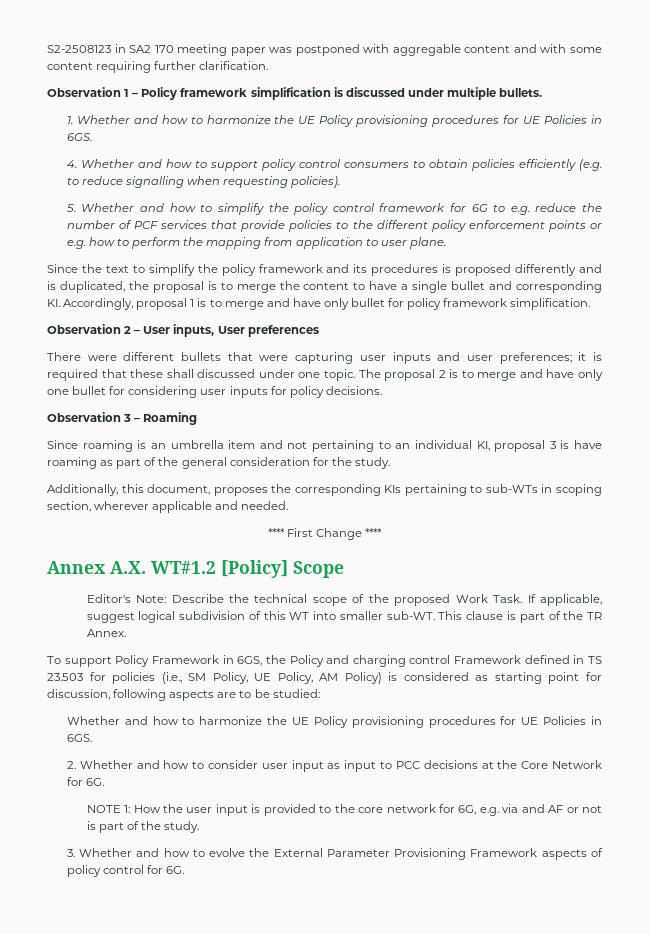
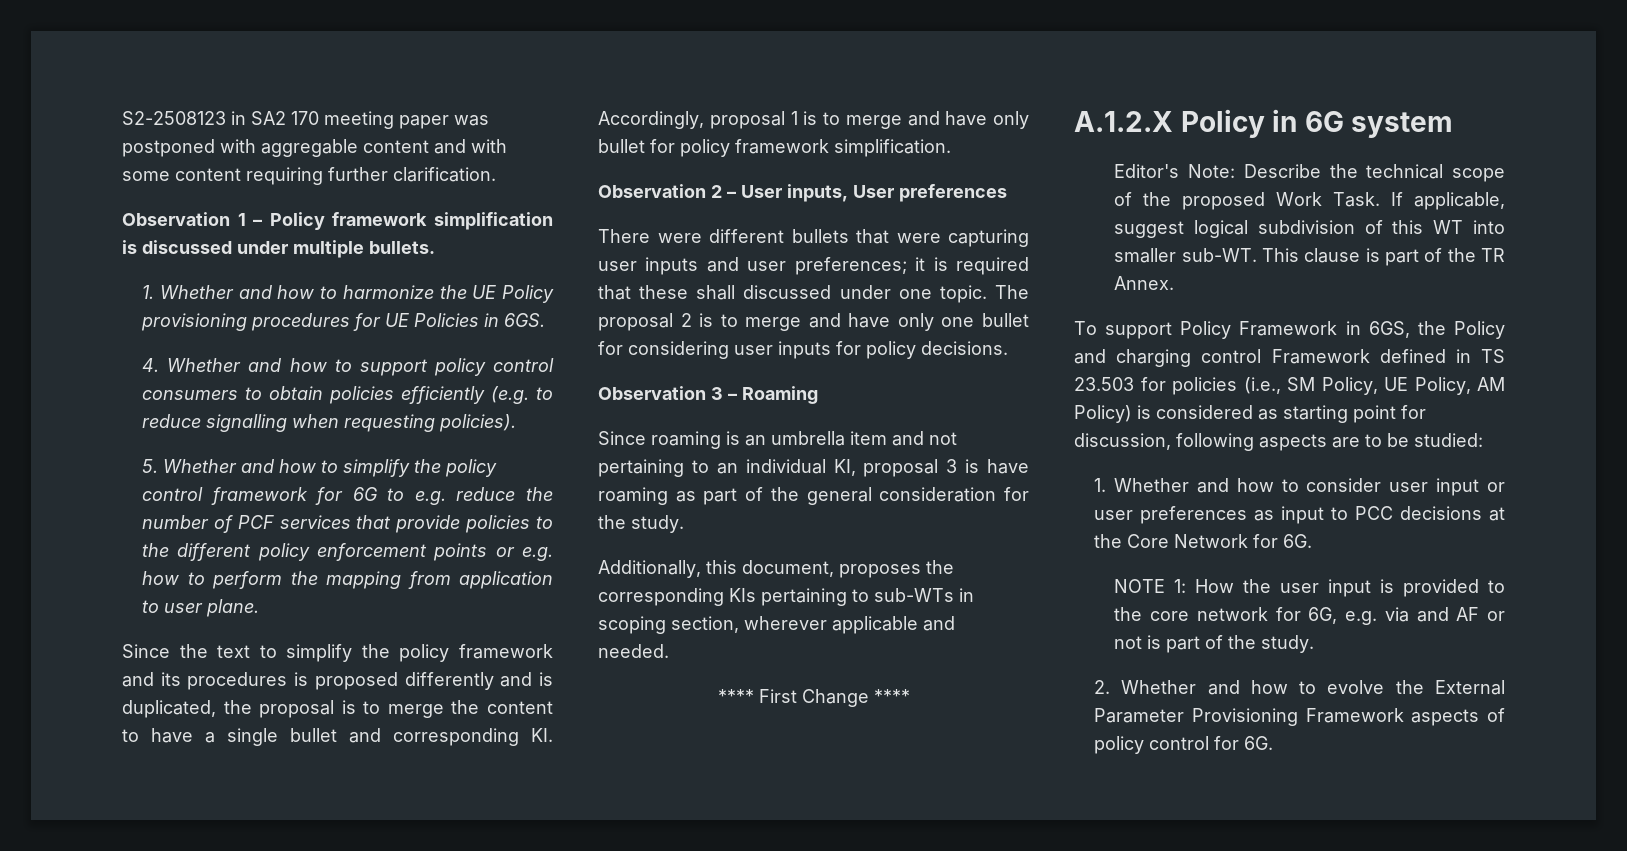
[47,560,344,578] Annex A.X. WT#1.2 [Policy] Scope -> [1074,109,1454,138] A.1.2.X Policy in 6G system
[66,716,602,728] [66,734,92,742] [66,761,76,769] Whether and how to harmonize the UE Policy provisioning procedures for UE Policies in 6GS. // 2. -> [1094,478,1107,492] 1.
(324, 766) none -> [1487,482,1505,492] [1094,506,1248,524] or user preferences
[66,849,75,857] 3. -> [1094,680,1111,694] 2.

